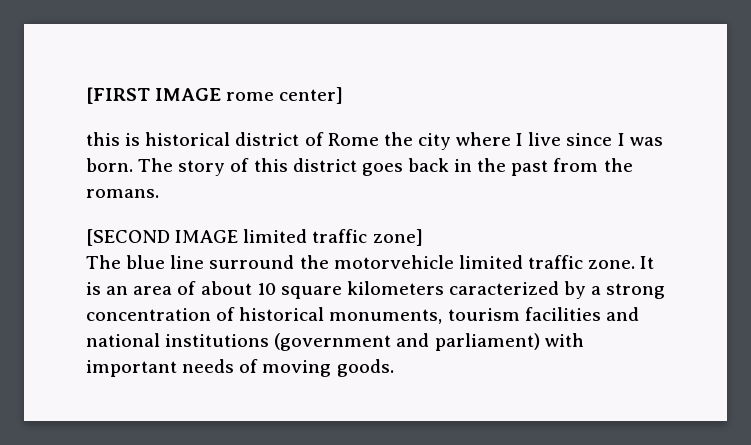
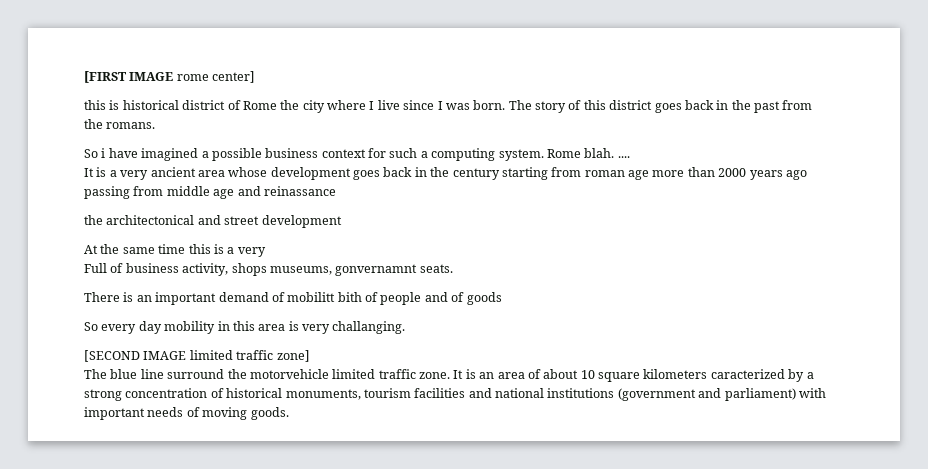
(159, 193) none -> [84,148,630,161] [84,167,807,180] [84,186,336,199] [84,215,342,228] [84,244,266,257] [84,263,453,276] [84,292,502,305] [84,321,406,334] // So i have imagined a possible business context for such a computing system. Rome blah. .... // It is a very ancient area whose development goes back in the century starting from roman age more than 2000 years ago passing from middle age and reinassance // the architectonical and street development // At the same time this is a very // Full of business activity, shops museums, gonvernamnt seats. // There is an important demand of mobilitt bith of people and of goods // So every day mobility in this area is very challanging.

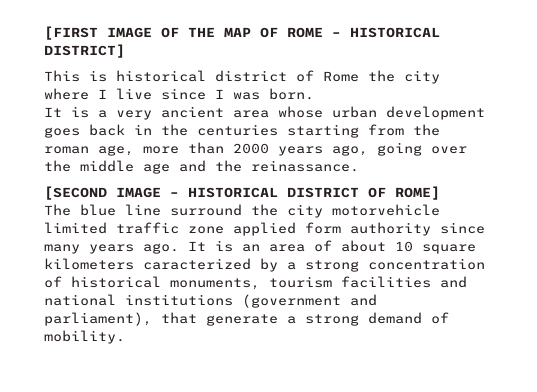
[176,71,256,83] [84,100,106,110] rome center] // this -> [161,27,440,38] [44,44,125,58] [44,70,80,82] OF THE MAP OF ROME – HISTORICAL DISTRICT] // This
[508,100,813,113] [84,119,156,129] [84,148,630,161] The story of this district goes back in the past from the romans. // So i have imagined a possible business context for such a computing system. Rome blah. .... -> (314, 94) none
(268, 172) none -> [332,106,377,118] urban
[452,168,500,180] century -> [197,124,278,136] centuries
[584,170,649,180] roman age -> [413,124,440,136] [44,145,134,156] the roman age,
[785,170,807,180] [84,186,336,199] [84,215,342,228] [84,244,266,257] [84,263,453,276] [84,292,502,305] [84,321,406,334] [84,350,310,362] ago passing from middle age and reinassance // the architectonical and street development // At the same time this is a very // Full of business activity, shops museums, gonvernamnt seats. // There is an important demand of mobilitt bith of people and of goods // So every day mobility in this area is very challanging. // [SECOND IMAGE limited traffic zone] -> [332,142,467,156] [44,160,359,174] [44,186,440,200] ago, going over the middle age and the reinassance. // [SECOND IMAGE – HISTORICAL DISTRICT OF ROME]
(247, 374) none -> [287,204,323,218] city
[419,372,450,379] zone. -> [188,222,485,236] [44,243,179,254] zone applied form authority since many years ago.
[724,388,826,401] [84,407,289,420] parliament) with important needs of moving goods. -> [44,312,449,326] [44,330,125,344] parliament), that generate a strong demand of mobility.

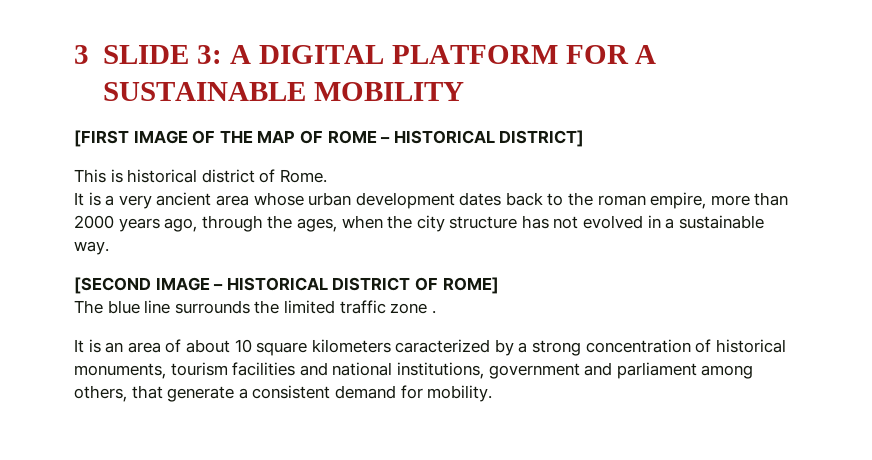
(44, 33) none -> [74,45,657,64] [103,82,465,101] 3 SLIDE 3: A DIGITAL PLATFORM FOR A SUSTAINABLE MOBILITY //
[323,70,440,84] [44,88,314,100] Rome the city where I live since I was born. -> [279,169,327,183] Rome.
[44,124,404,138] goes back in the centuries starting from -> [459,192,564,206] dates back to
[98,145,134,156] age, -> [650,192,707,209] empire,
[377,142,467,156] [44,160,359,174] going over the middle age and the reinassance. -> [201,215,764,232] [74,241,109,255] through the ages, when the city structure has not evolved in a sustainable way.
[170,204,440,218] [44,222,485,236] [44,243,179,254] surround the city motorvehicle limited traffic zone applied form authority since many years ago. -> [174,300,436,314] surrounds the limited traffic zone . //
[125,294,377,308] [44,312,449,326] institutions (government and parliament), that generate a strong demand of -> [396,362,754,379] [74,385,423,402] institutions, government and parliament among others, that generate a consistent demand for

